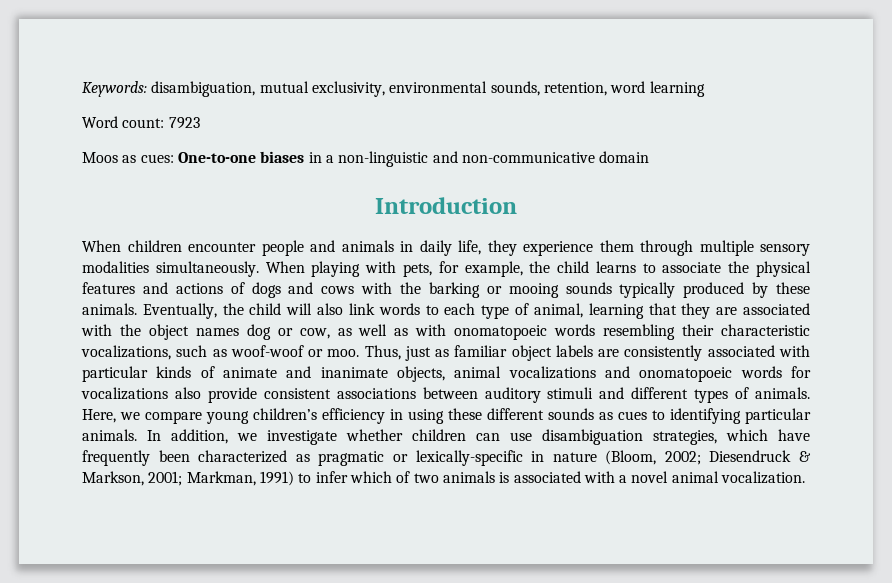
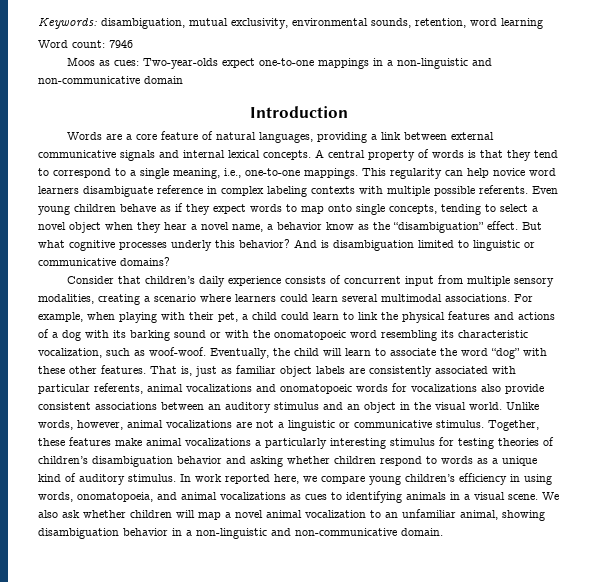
[168,117,200,129] 7923 -> [109,40,133,48] 7946
[177,151,305,163] One-to-one biases -> [142,58,369,69] Two-year-olds expect one-to-one mappings
[82,240,810,256] [82,261,722,277] When children encounter people and animals in daily life, they experience them through multiple sensory modalities simultaneously. When playing with pets, for example, the child learns to associate -> [66,131,494,143] [38,149,558,161] [38,168,556,179] [38,185,558,197] [38,203,538,215] [38,221,542,233] [38,239,535,251] [38,257,170,266] [66,275,554,287] [38,294,533,305] [38,312,378,323] Words are a core feature of natural languages, providing a link between external communicative signals and internal lexical concepts. A central property of words is that they tend to correspond to a single meaning, i.e., one-to-one mappings. This regularity can help novice word learners disambiguate reference in complex labeling contexts with multiple possible referents. Even young children behave as if they expect words to map onto single concepts, tending to select a novel object when they hear a novel name, a behavior know as the “disambiguation” effect. But what cognitive processes underly this behavior? And is disambiguation limited to linguistic or communicative domains? // Consider that children’s daily experience consists of concurrent input from multiple sensory modalities, creating a scenario where learners could learn several multimodal associations. For example, when playing with their pet, a child could learn to link
[251,282,810,298] [82,303,810,319] [81,324,811,340] [81,345,401,360] dogs and cows with the barking or mooing sounds typically produced by these animals. Eventually, the child will also link words to each type of animal, learning that they are associated with the object names dog or cow, as well as with onomatopoeic words resembling their characteristic vocalizations, such as woof-woof or moo. Thus, -> [52,330,528,341] [38,347,547,359] [38,365,192,376] a dog with its barking sound or with the onomatopoeic word resembling its characteristic vocalization, such as woof-woof. Eventually, the child will learn to associate the word “dog” with these other features. That is,
[156,366,445,382] kinds of animate and inanimate objects, -> [94,383,143,394] referents,
[484,387,810,403] [82,409,116,423] auditory stimuli and different types of animals. Here, -> [208,402,539,413] [38,420,539,431] [38,437,554,449] [38,456,537,467] [38,473,299,485] an auditory stimulus and an object in the visual world. Unlike words, however, animal vocalizations are not a linguistic or communicative stimulus. Together, these features make animal vocalizations a particularly interesting stimulus for testing theories of children’s disambiguation behavior and asking whether children respond to words as a unique kind of auditory stimulus. In work reported here,
[448,408,811,424] [82,429,810,445] [82,450,812,466] [82,471,806,486] these different sounds as cues to identifying particular animals. In addition, we investigate whether children can use disambiguation strategies, which have frequently been characterized as pragmatic or lexically-specific in nature (Bloom, 2002; Diesendruck & Markson, 2001; Markman, 1991) to infer which of two animals is associated with a novel animal vocalization. -> [38,491,559,503] [38,509,545,521] [38,528,443,539] words, onomatopoeia, and animal vocalizations as cues to identifying animals in a visual scene. We also ask whether children will map a novel animal vocalization to an unfamiliar animal, showing disambiguation behavior in a non-linguistic and non-communicative domain.

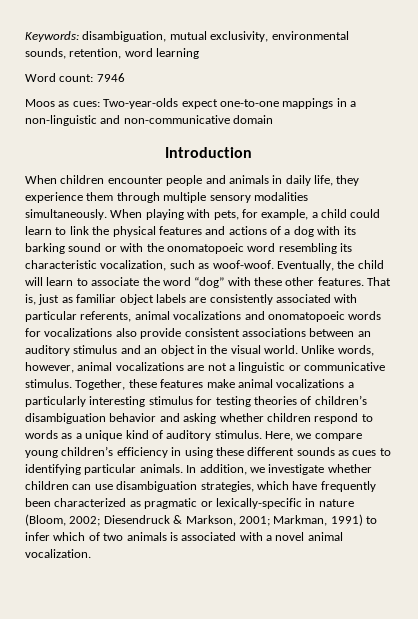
[66,131,494,143] [38,149,558,161] [38,168,556,179] [38,185,558,197] [38,203,538,215] [38,221,542,233] [38,239,535,251] [38,257,170,266] [66,275,554,287] [38,294,533,305] [38,312,238,323] Words are a core feature of natural languages, providing a link between external communicative signals and internal lexical concepts. A central property of words is that they tend to correspond to a single meaning, i.e., one-to-one mappings. This regularity can help novice word learners disambiguate reference in complex labeling contexts with multiple possible referents. Even young children behave as if they expect words to map onto single concepts, tending to select a novel object when they hear a novel name, a behavior know as the “disambiguation” effect. But what cognitive processes underly this behavior? And is disambiguation limited to linguistic or communicative domains? // Consider that children’s daily experience consists of concurrent input from multiple sensory modalities, creating a scenario where learners could learn several multimodal associations. For example, when playing with their pet, -> [25,175,360,186] [25,192,308,203] [25,209,309,220] When children encounter people and animals in daily life, they experience them through multiple sensory modalities simultaneously. When playing with pets, for example,
[180,474,299,484] In work reported here, -> [265,431,293,441] Here,
[38,491,559,503] [38,509,545,521] [38,528,443,539] words, onomatopoeia, and animal vocalizations as cues to identifying animals in a visual scene. We also ask whether children will map a novel animal vocalization to an unfamiliar animal, showing disambiguation behavior in a non-linguistic and non-communicative domain. -> [215,447,391,456] [25,464,372,475] [25,481,376,492] [25,498,354,509] [25,514,377,526] [25,532,343,541] [25,549,91,558] these different sounds as cues to identifying particular animals. In addition, we investigate whether children can use disambiguation strategies, which have frequently been characterized as pragmatic or lexically-specific in nature (Bloom, 2002; Diesendruck & Markson, 2001; Markman, 1991) to infer which of two animals is associated with a novel animal vocalization.

